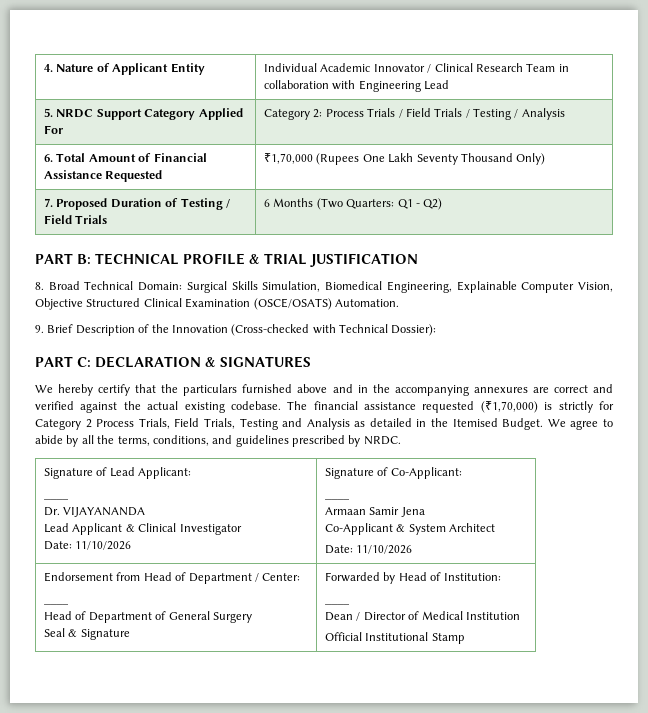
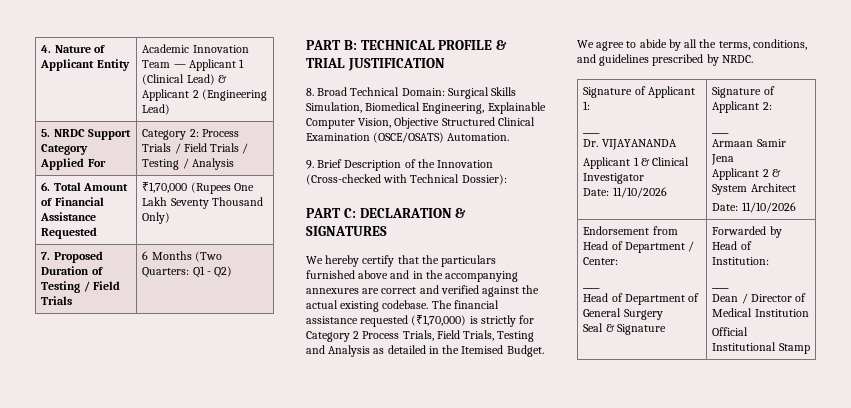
[264,63,569,73] [264,80,450,92] Individual Academic Innovator / Clinical Research Team in collaboration with Engineering Lead -> [142,44,249,53] [142,59,244,71] [142,74,227,85] [142,89,267,101] [142,104,171,115] Academic Innovation Team — Applicant 1 (Clinical Lead) & Applicant 2 (Engineering Lead)
[109,467,192,479] Lead Applicant: -> [647,86,695,98] [583,101,591,110] Applicant 1:
[44,523,123,535] Lead Applicant -> [583,157,639,169] Applicant 1
[390,467,462,479] Co-Applicant: -> [712,101,772,113] Applicant 2:
[325,523,394,535] Co-Applicant -> [712,168,769,180] Applicant 2

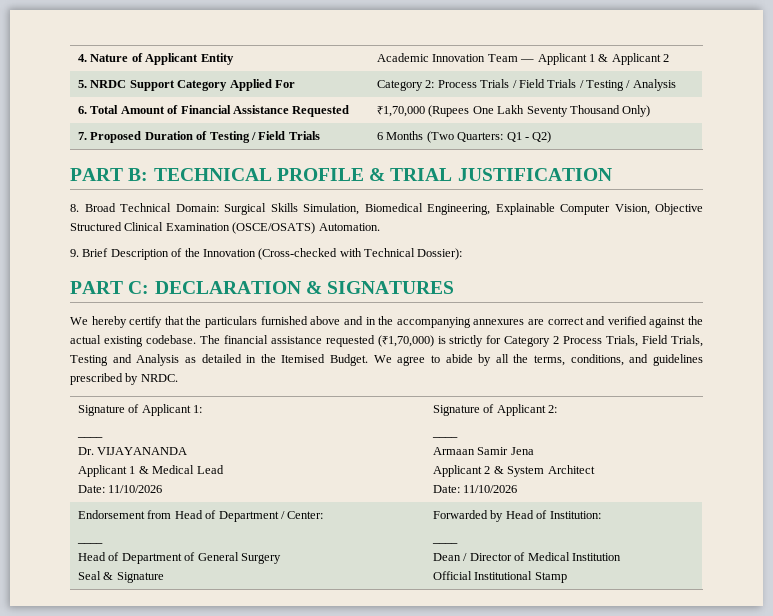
[142,74,215,85] (Clinical Lead) -> (595, 58) none
[201,89,267,101] [142,104,171,115] (Engineering Lead) -> (670, 58) none
[651,157,689,166] [583,173,645,184] Clinical Investigator -> [152,465,224,474] Medical Lead

